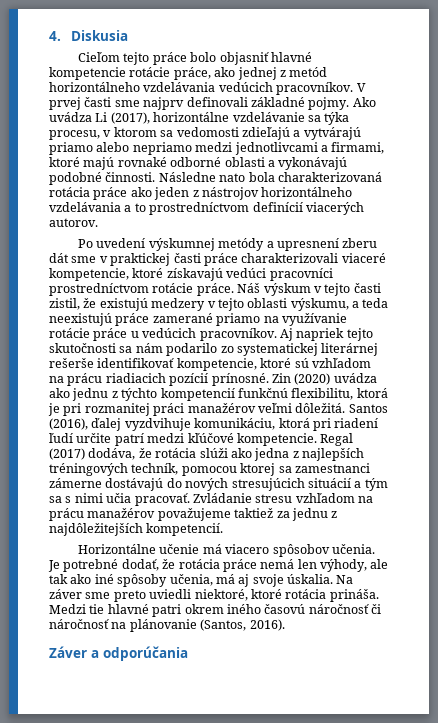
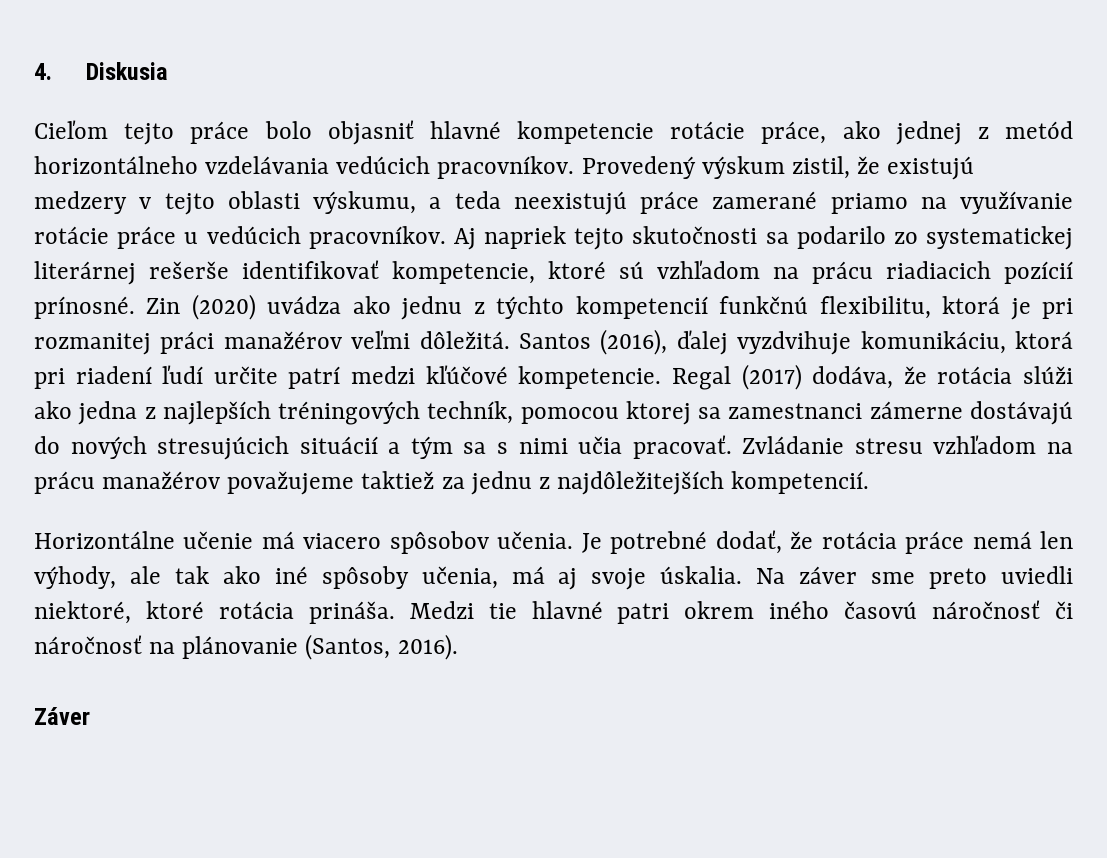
[356,83,366,92] [49,97,376,110] [49,112,350,125] [49,127,361,140] [49,142,385,155] [49,157,348,170] [49,172,382,185] [49,187,353,200] [49,202,364,215] [49,218,98,227] [78,238,378,251] [49,253,386,266] [49,268,333,281] [49,283,381,296] V prvej časti sme najprv definovali základné pojmy. Ako uvádza Li (2017), horizontálne vzdelávanie sa týka procesu, v ktorom sa vedomosti zdieľajú a vytvárajú priamo alebo nepriamo medzi jednotlivcami a firmami, ktoré majú rovnaké odborné oblasti a vykonávajú podobné činnosti. Následne nato bola charakterizovaná rotácia práce ako jeden z nástrojov horizontálneho vzdelávania a to prostredníctvom definícií viacerých autorov. // Po uvedení výskumnej metódy a upresnení zberu dát sme v praktickej časti práce charakterizovali viaceré kompetencie, ktoré získavajú vedúci pracovníci prostredníctvom rotácie práce. Náš výskum v tejto časti -> [581,156,785,179] Provedený výskum
[135,343,163,353] nám -> (789, 238) none
[91,646,188,661] a odporúčania -> (90, 716) none

